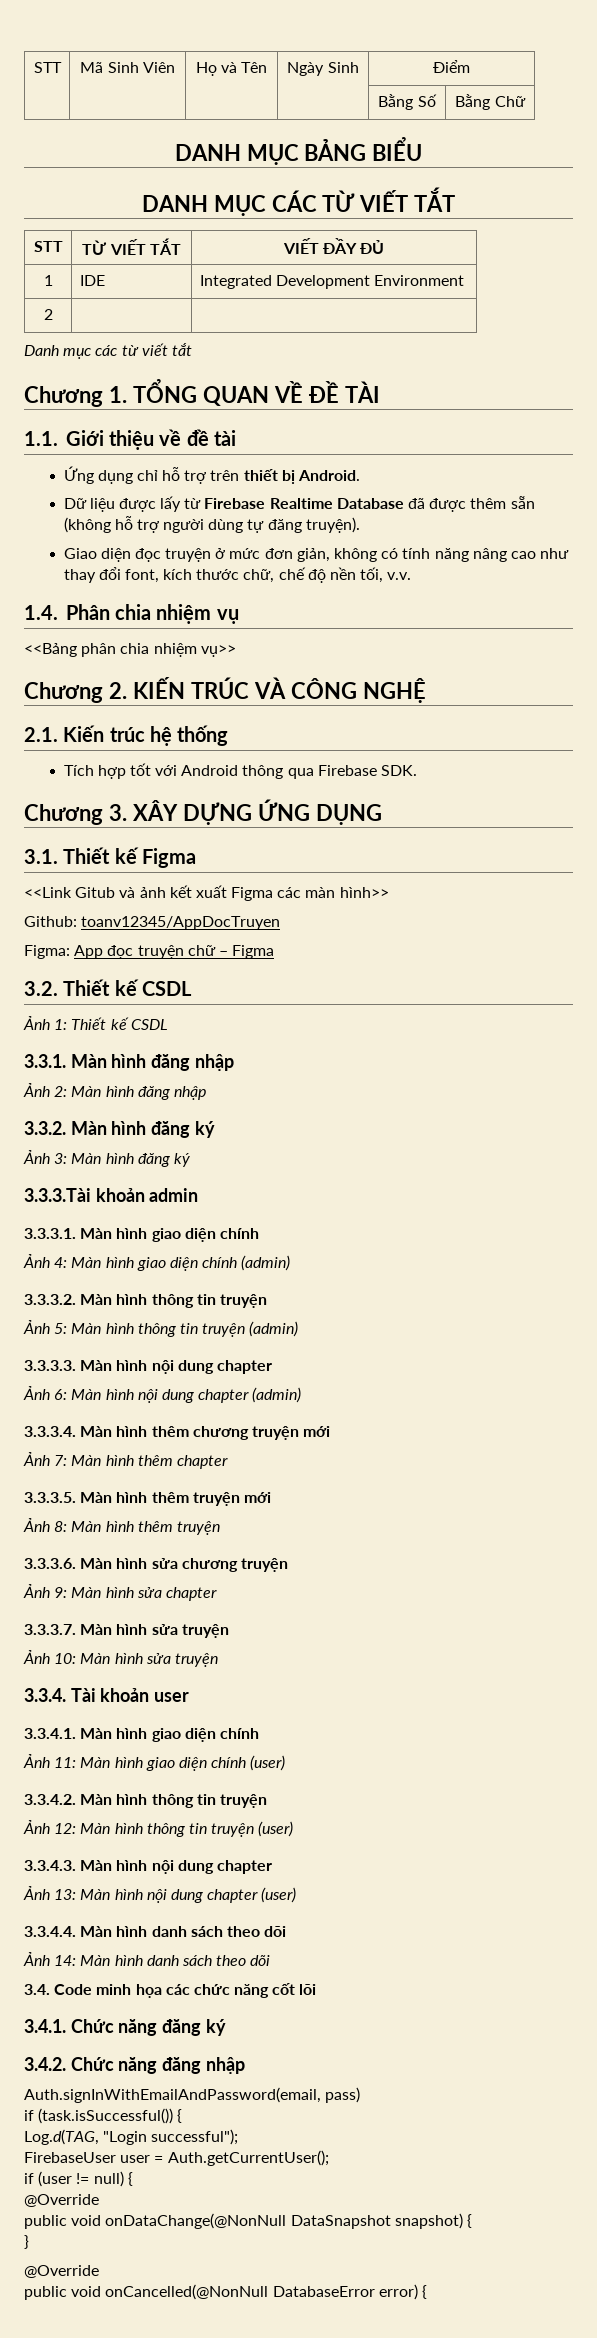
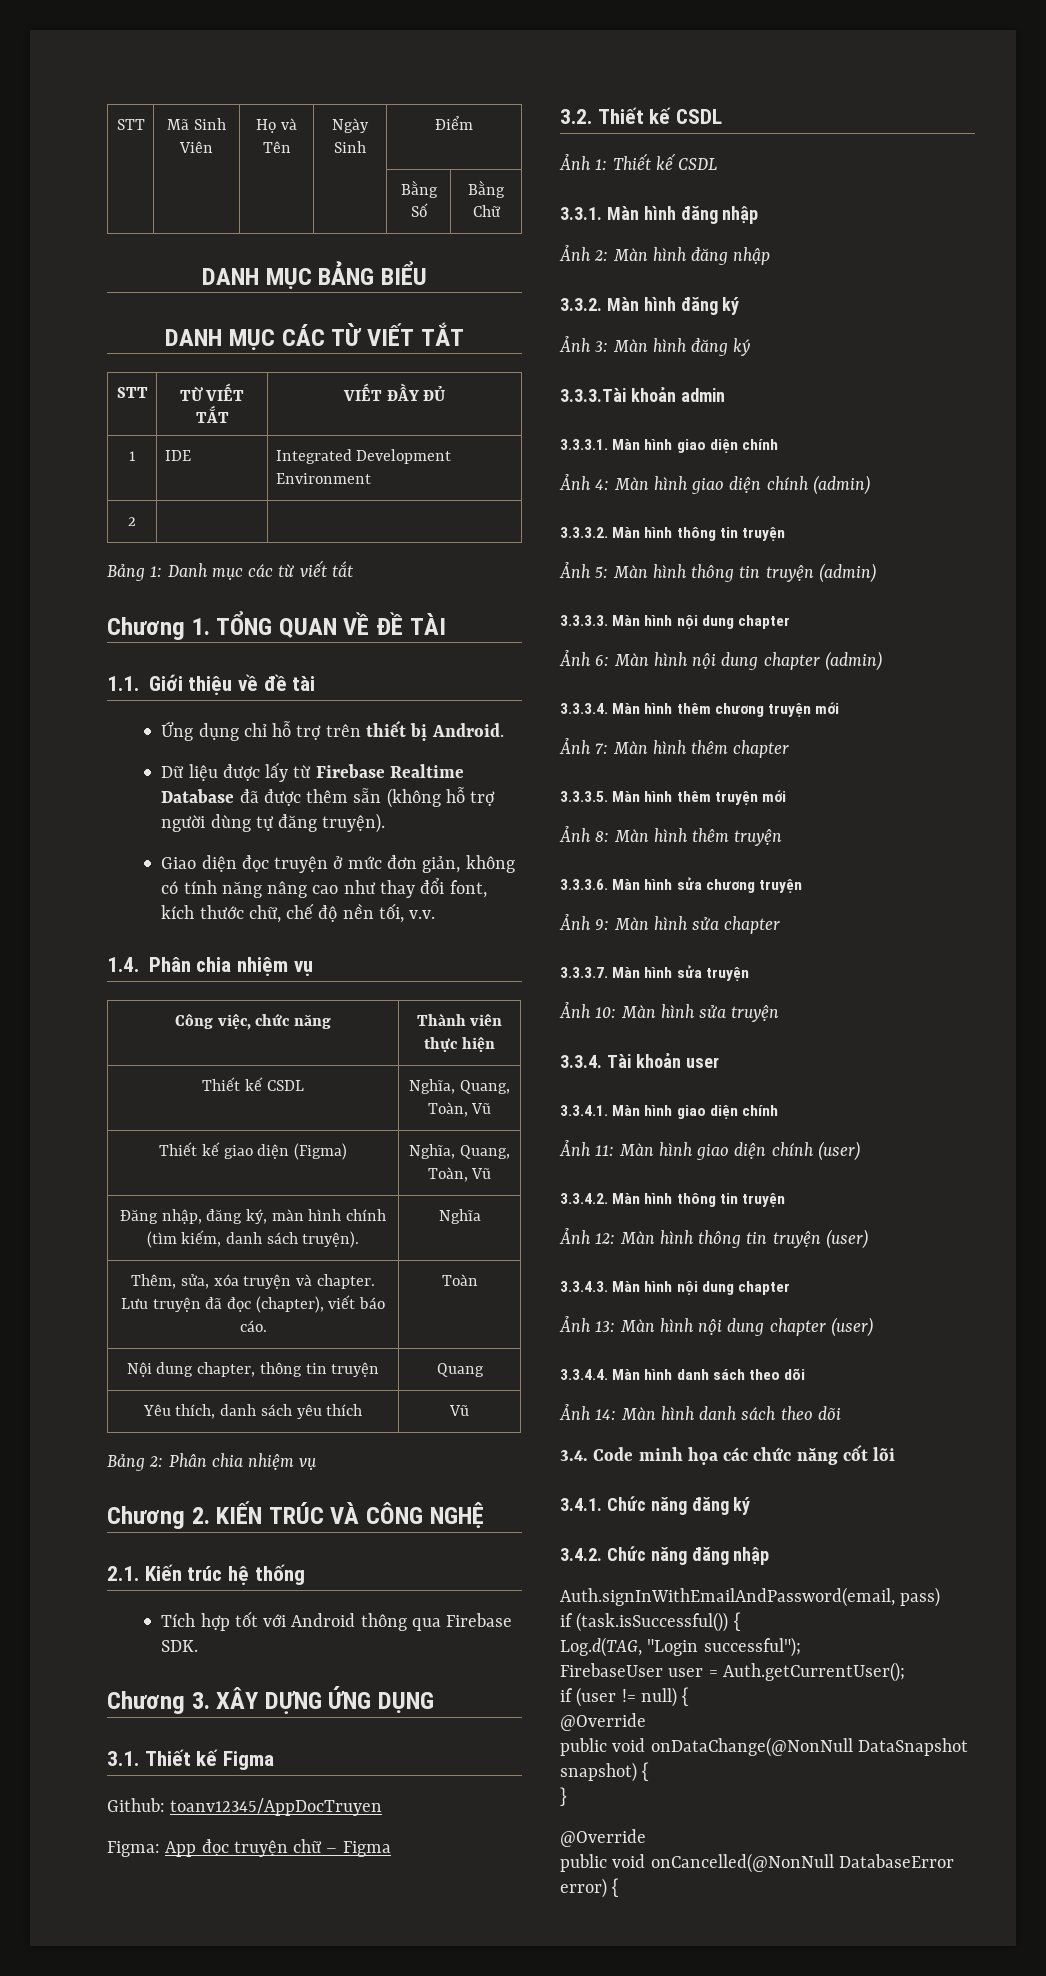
(53, 314) none -> [107,564,163,581] Bảng 1:
[24,643,236,657] // <<Bảng phân chia nhiệm vụ>> -> [174,1013,332,1030] [416,1013,503,1026] [424,1037,495,1052] [202,1077,304,1091] [409,1079,510,1094] [427,1102,492,1117] [159,1142,347,1160] [409,1144,510,1159] [427,1167,492,1182] [119,1209,387,1224] [146,1230,360,1248] [438,1209,481,1224] [131,1274,375,1289] [120,1295,386,1313] [239,1320,267,1332] [441,1274,478,1286] [126,1362,380,1377] [436,1363,484,1377] [142,1404,363,1419] [449,1405,469,1416] [107,1453,318,1471] // Công việc, chức năng | Thành viên thực hiện // Thiết kế CSDL | Nghĩa, Quang, Toàn, Vũ // Thiết kế giao diện (Figma) | Nghĩa, Quang, Toàn, Vũ // Đăng nhập, đăng ký, màn hình chính (tìm kiếm, danh sách truyện). | Nghĩa // Thêm, sửa, xóa truyện và chapter. Lưu truyện đã đọc (chapter), viết báo cáo. | Toàn // Nội dung chapter, thông tin truyện | Quang // Yêu thích, danh sách yêu thích | Vũ // Bảng 2: Phân chia nhiệm vụ
[24,885,389,901] // <<Link Gitub và ảnh kết xuất Figma các màn hình>> -> (275, 1760) none

